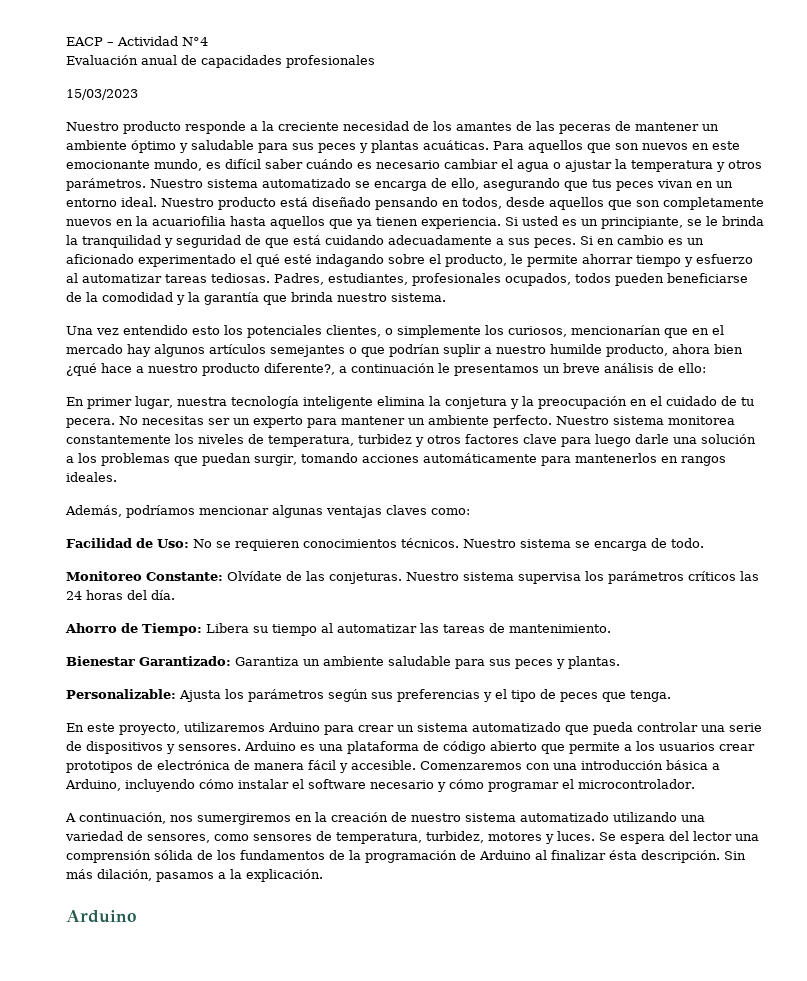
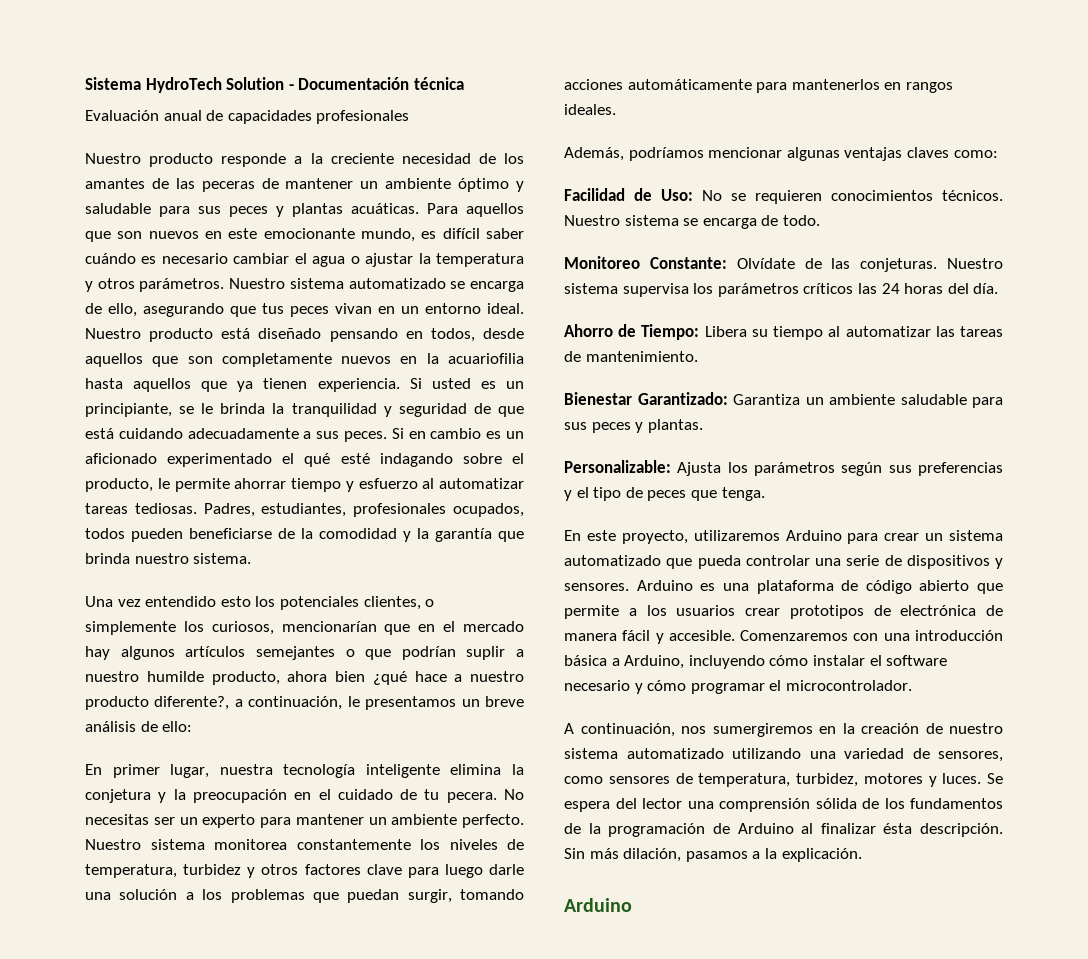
[66,36,208,46] EACP – Actividad N°4 -> [85,77,464,93] Sistema HydroTech Solution - Documentación técnica
[66,89,138,100] // 15/03/2023 -> (410, 117) none
[351,363,435,373] continuación -> [248,696,343,710] continuación,

